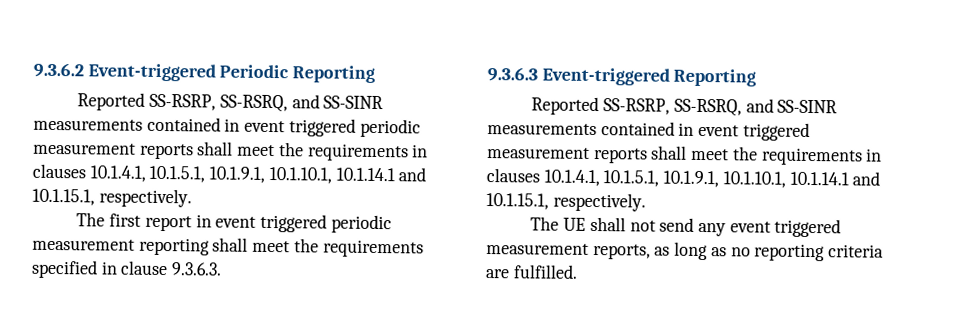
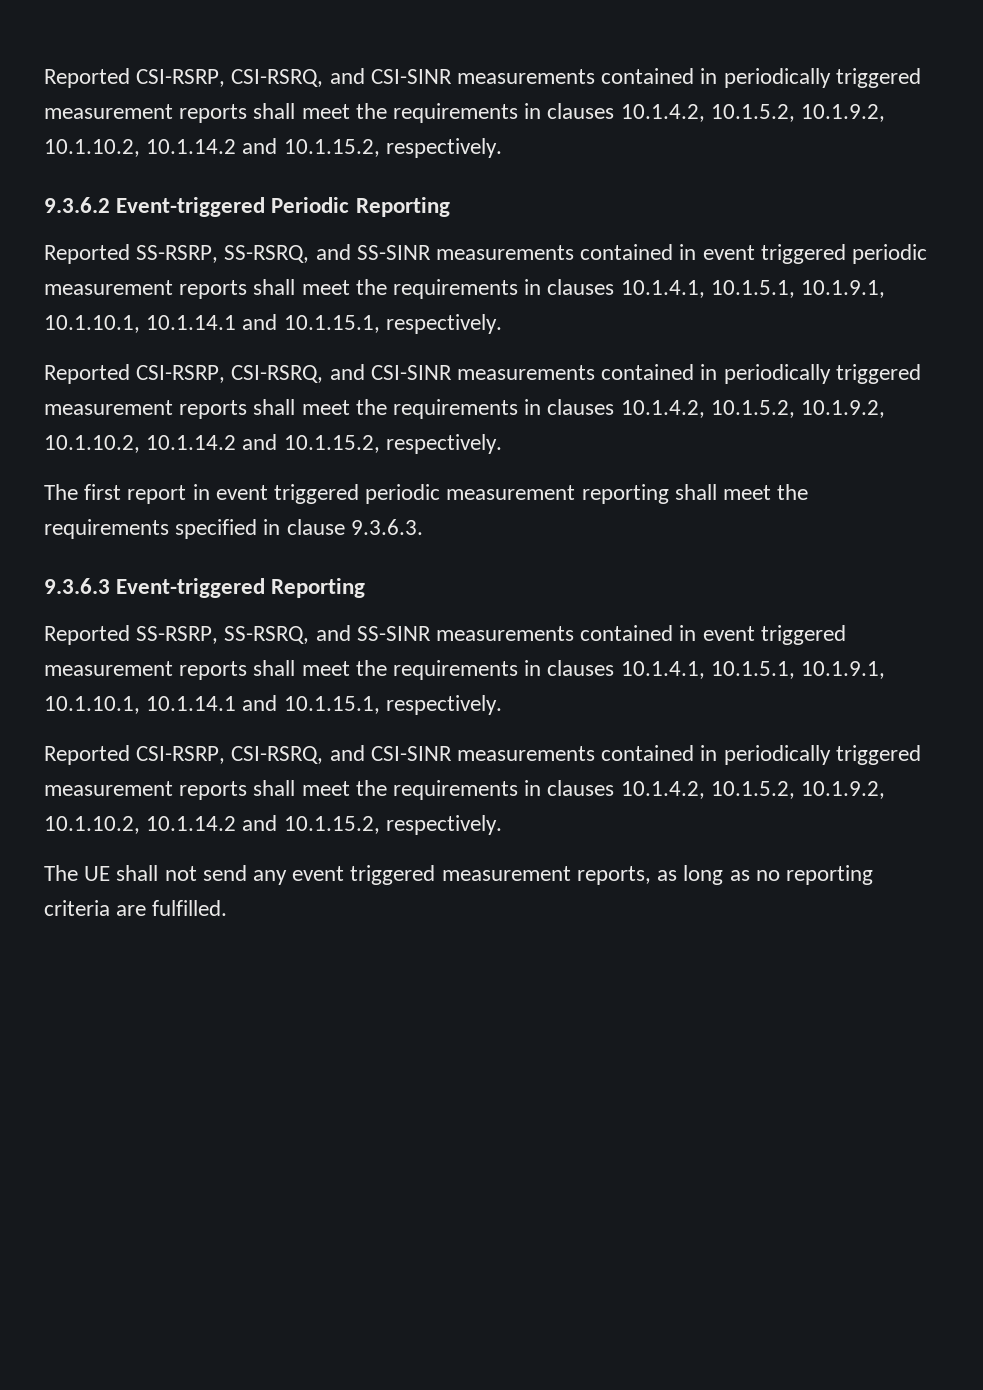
(33, 70) none -> [44,68,921,88] [44,103,886,123] [44,138,502,158] Reported CSI-RSRP, CSI-RSRQ, and CSI-SINR measurements contained in periodically triggered measurement reports shall meet the requirements in clauses 10.1.4.2, 10.1.5.2, 10.1.9.2, 10.1.10.2, 10.1.14.2 and 10.1.15.2, respectively. //
(192, 198) none -> [44,364,921,384] [44,399,886,419] [44,434,502,454] // Reported CSI-RSRP, CSI-RSRQ, and CSI-SINR measurements contained in periodically triggered measurement reports shall meet the requirements in clauses 10.1.4.2, 10.1.5.2, 10.1.9.2, 10.1.10.2, 10.1.14.2 and 10.1.15.2, respectively.
(646, 202) none -> [44,745,921,765] [44,780,886,800] [44,815,502,835] // Reported CSI-RSRP, CSI-RSRQ, and CSI-SINR measurements contained in periodically triggered measurement reports shall meet the requirements in clauses 10.1.4.2, 10.1.5.2, 10.1.9.2, 10.1.10.2, 10.1.14.2 and 10.1.15.2, respectively.

